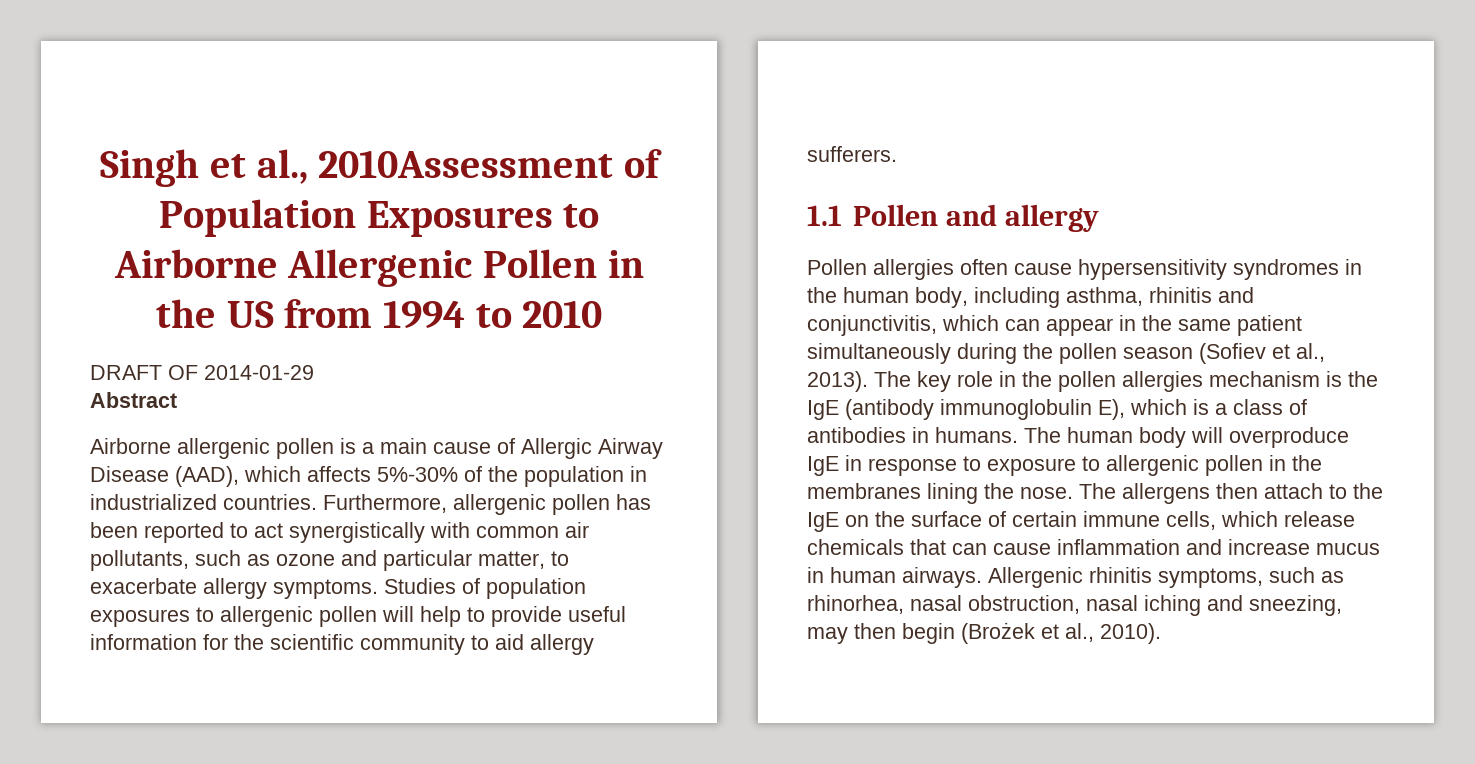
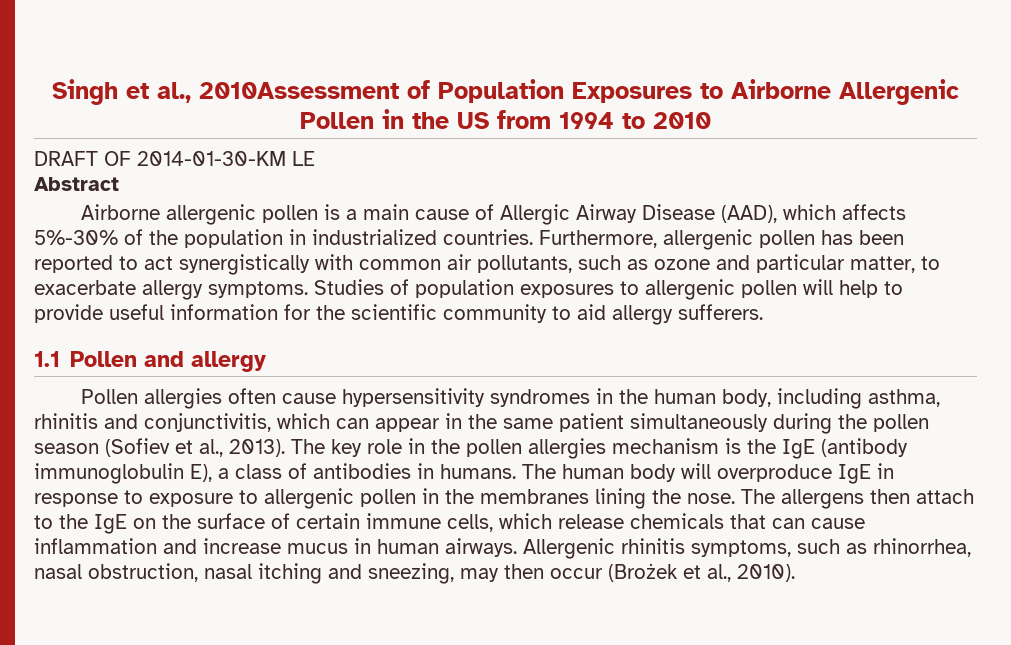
[204,365,314,380] 2014-01-29 -> [137,151,315,166] 2014-01-30-KM LE
[1130,399,1209,415] which is -> (212, 473) none
[807,595,904,614] rhinorhea, -> [873,538,971,557] rhinorrhea,
[1144,595,1201,616] iching -> [258,563,322,584] itching
[902,623,955,644] begin -> [550,568,603,579] occur

